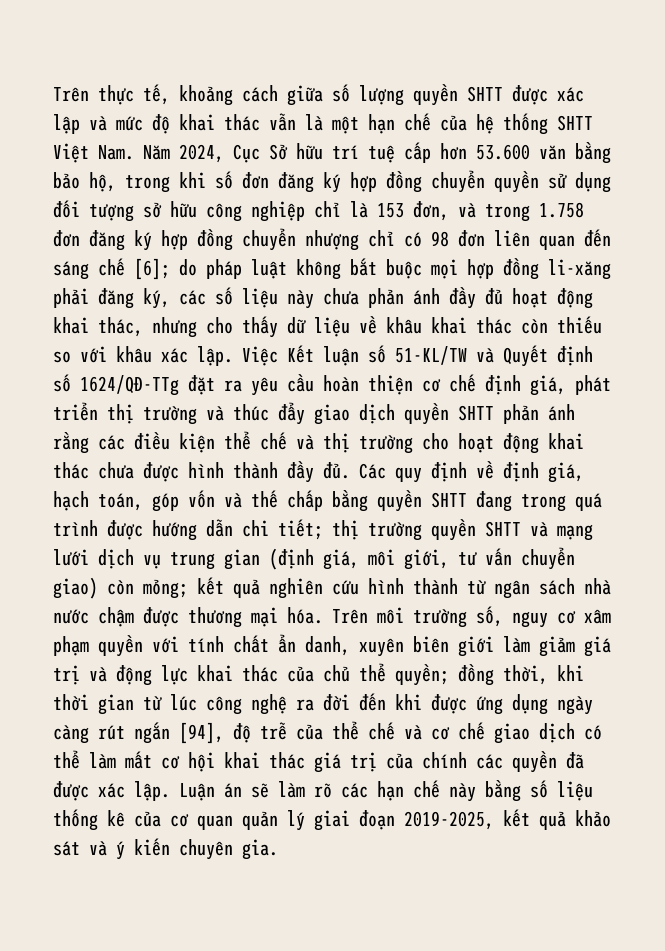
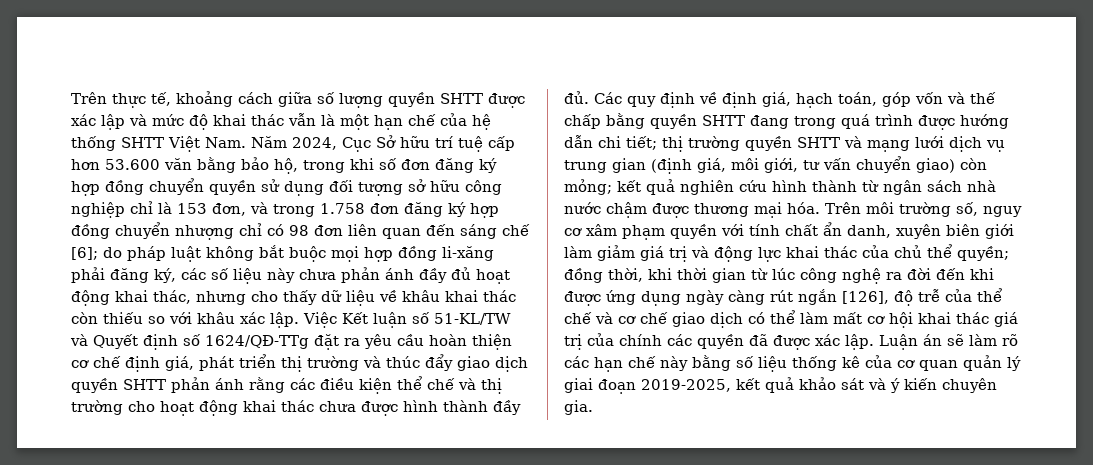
[179,722,224,744] [94], -> [842,291,889,304] [126],

